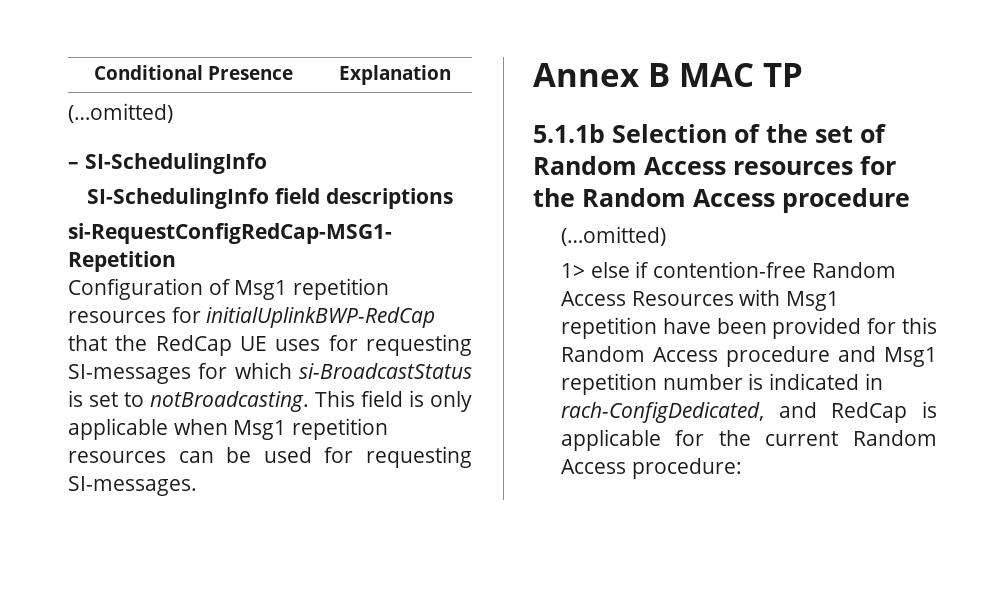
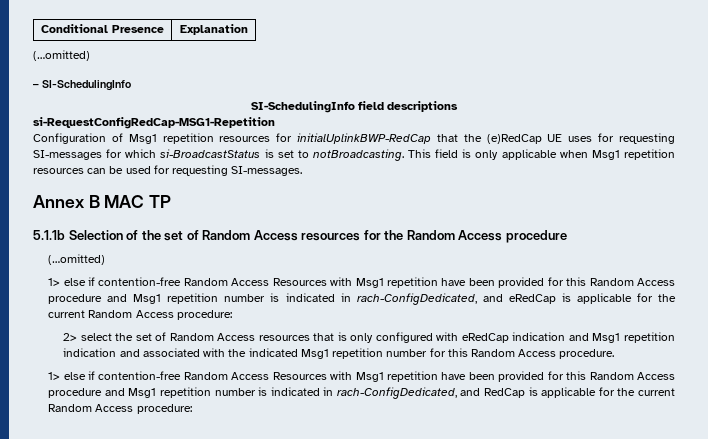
[155,335,232,356] RedCap -> [486,134,542,144] (e)RedCap
(666, 236) none -> [48,277,675,288] [48,293,677,305] [48,310,232,320] [63,332,675,343] [63,348,615,359] // 1> else if contention-free Random Access Resources with Msg1 repetition have been provided for this Random Access procedure and Msg1 repetition number is indicated in rach-ConfigDedicated, and eRedCap is applicable for the current Random Access procedure: // 2> select the set of Random Access resources that is only configured with eRedCap indication and Msg1 repetition indication and associated with the indicated Msg1 repetition number for this Random Access procedure.

